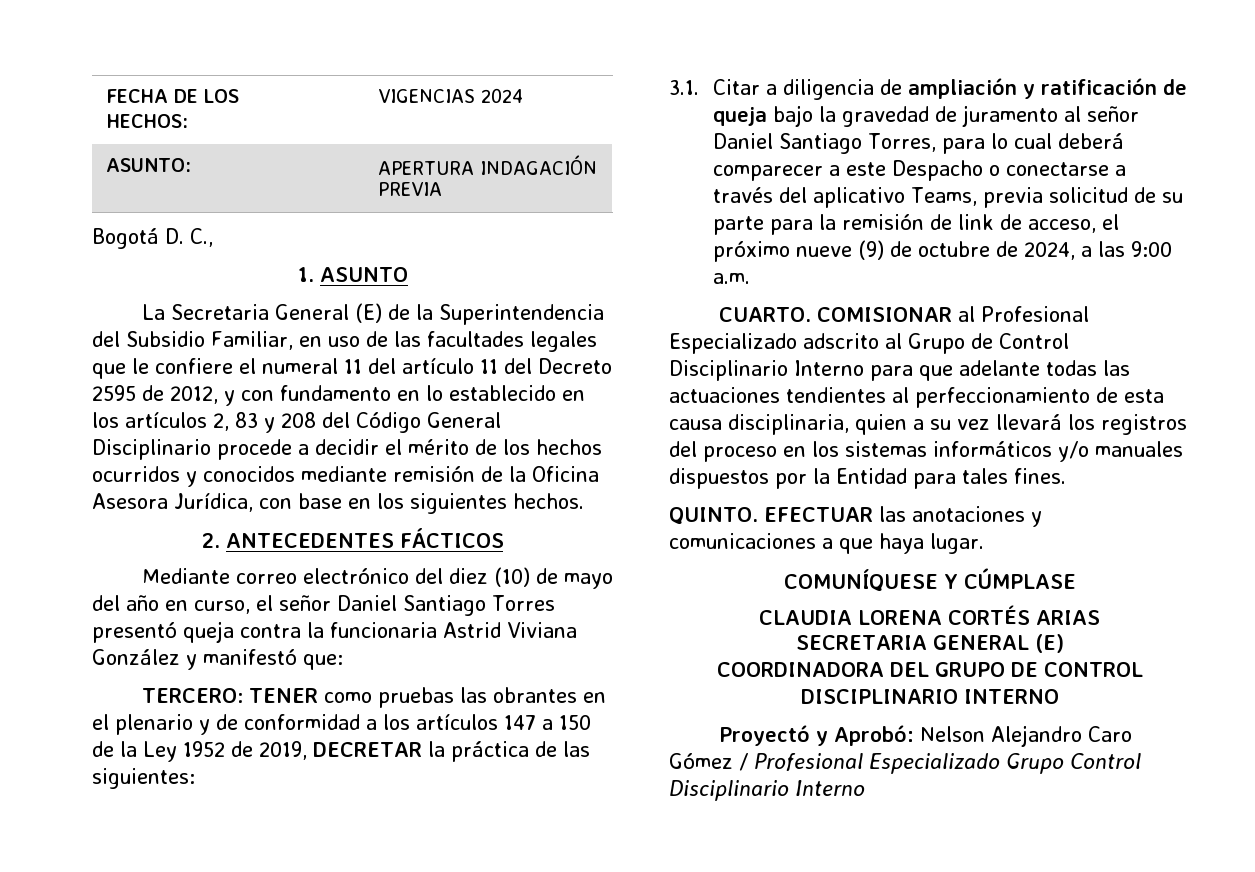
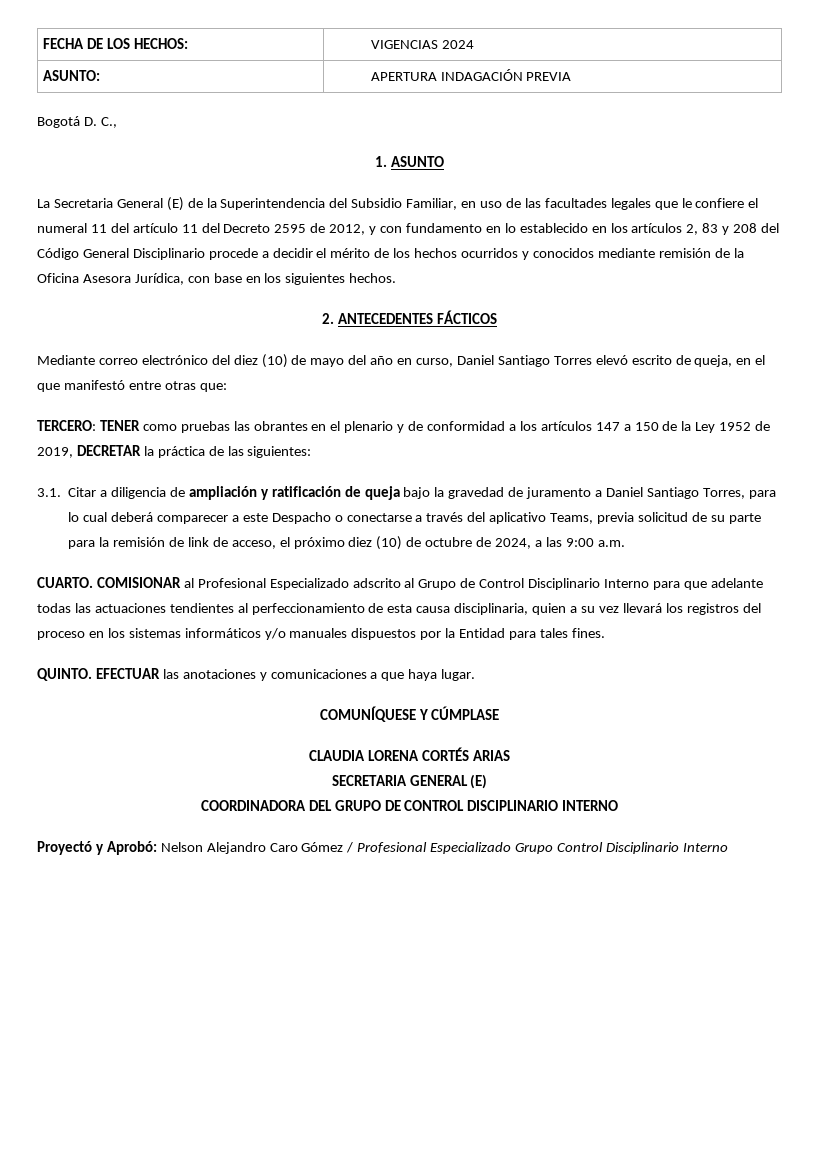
[256,595,331,611] el señor -> (454, 362) none
[92,621,577,643] [92,649,297,670] presentó queja contra la funcionaria Astrid Viviana González y manifestó -> [595,355,766,367] [37,380,196,392] elevó escrito de queja, en el que manifestó entre otras
[1063,106,1139,122] al señor -> [595,490,603,497] a
[795,240,884,260] nueve (9) -> [348,536,403,550] diez (10)

